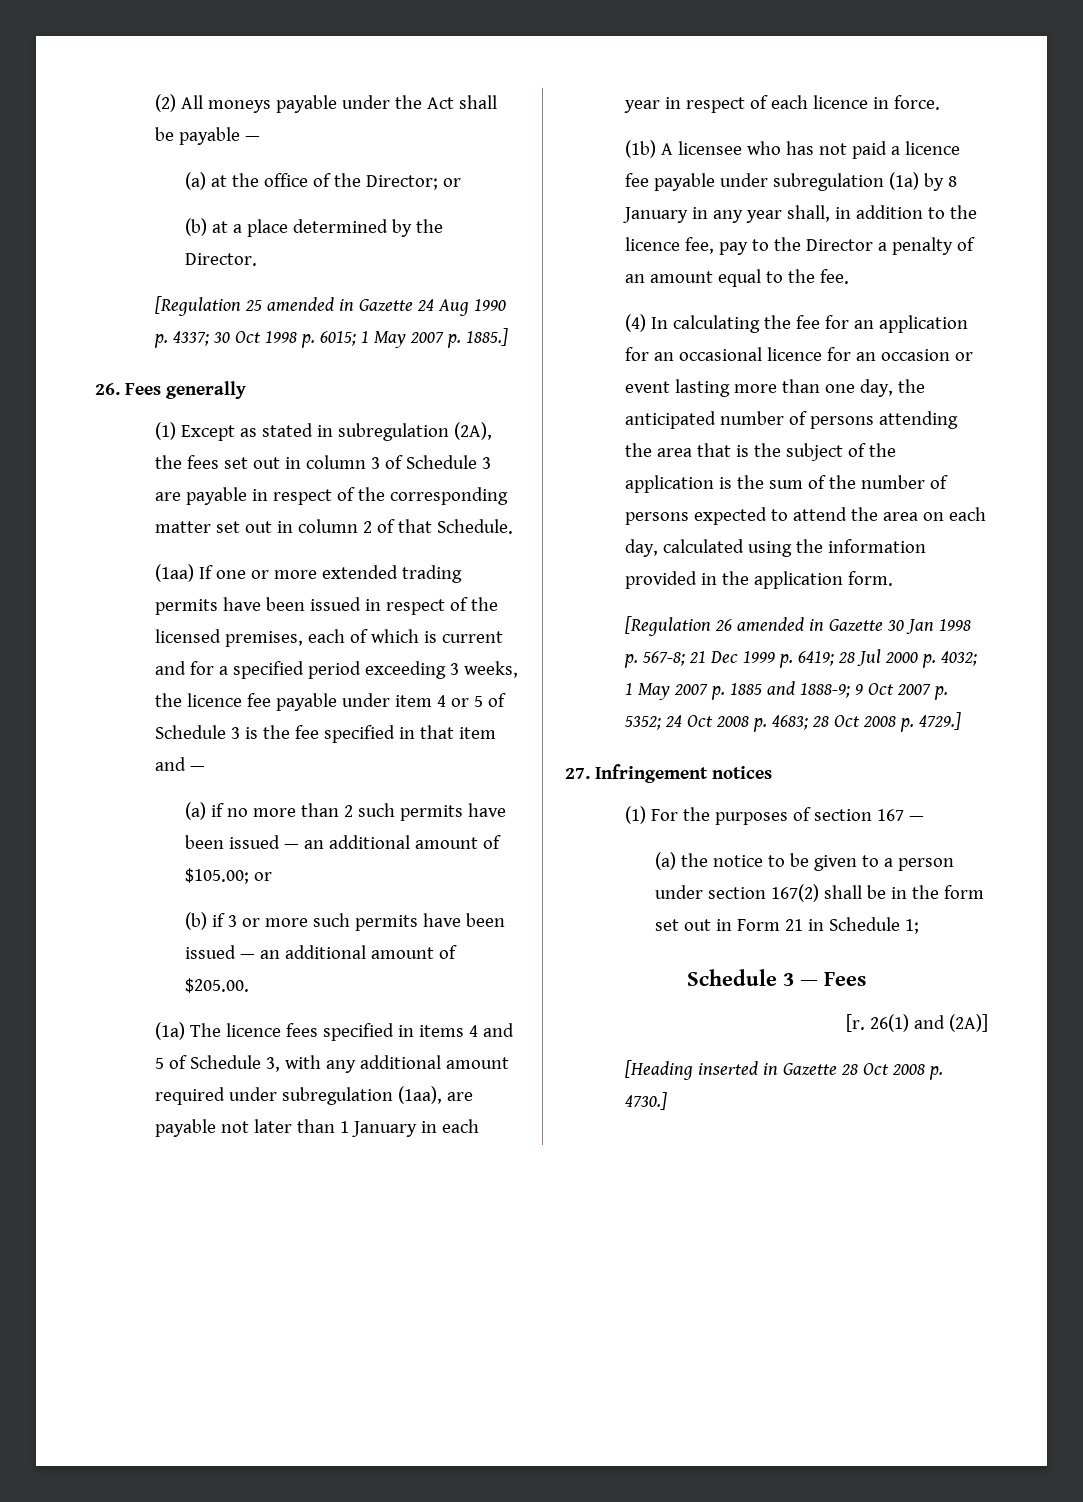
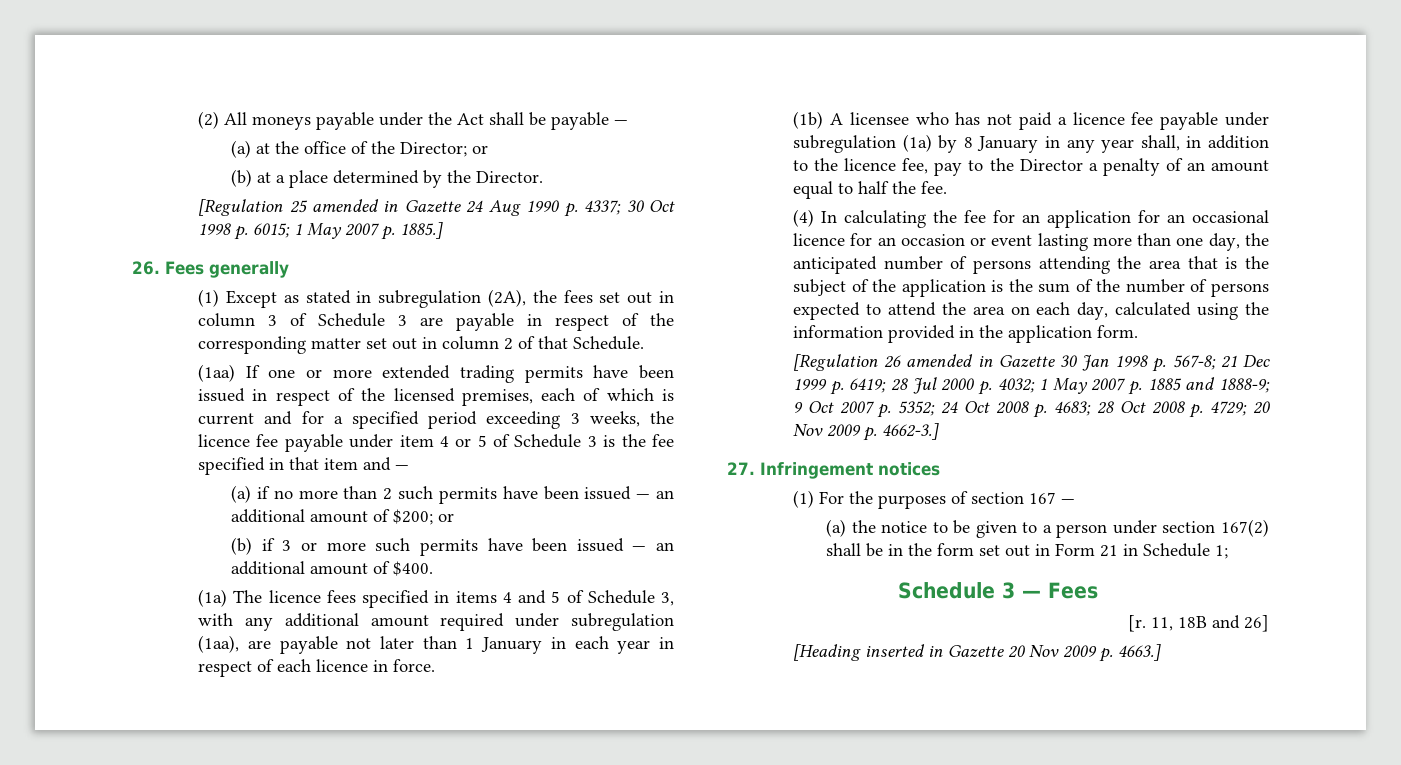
[184,868,249,884] $105.00; -> [393,509,434,525] $200;
[184,978,249,993] $205.00. -> [393,561,434,576] $400.
(783, 277) none -> [858,181,890,194] half
[918,712,961,730] 4729.] -> [1210,401,1272,416] [793,423,940,441] 4729; 20 Nov 2009 p. 4662-3.]
[870,1014,988,1032] 26(1) and (2A)] -> [1151,615,1269,632] 11, 18B and 26]
[840,1063,943,1080] [624,1092,667,1110] 28 Oct 2008 p. 4730.] -> [1008,644,1162,662] 20 Nov 2009 p. 4663.]

